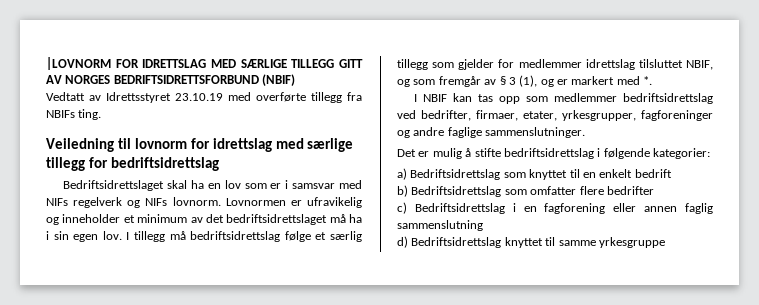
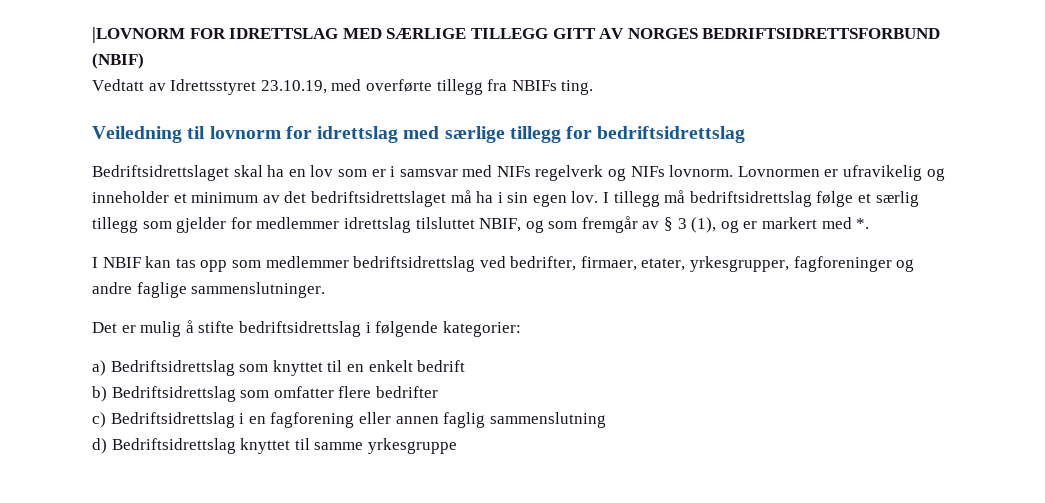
[175,93,223,101] 23.10.19 -> [260,80,327,94] 23.10.19,

